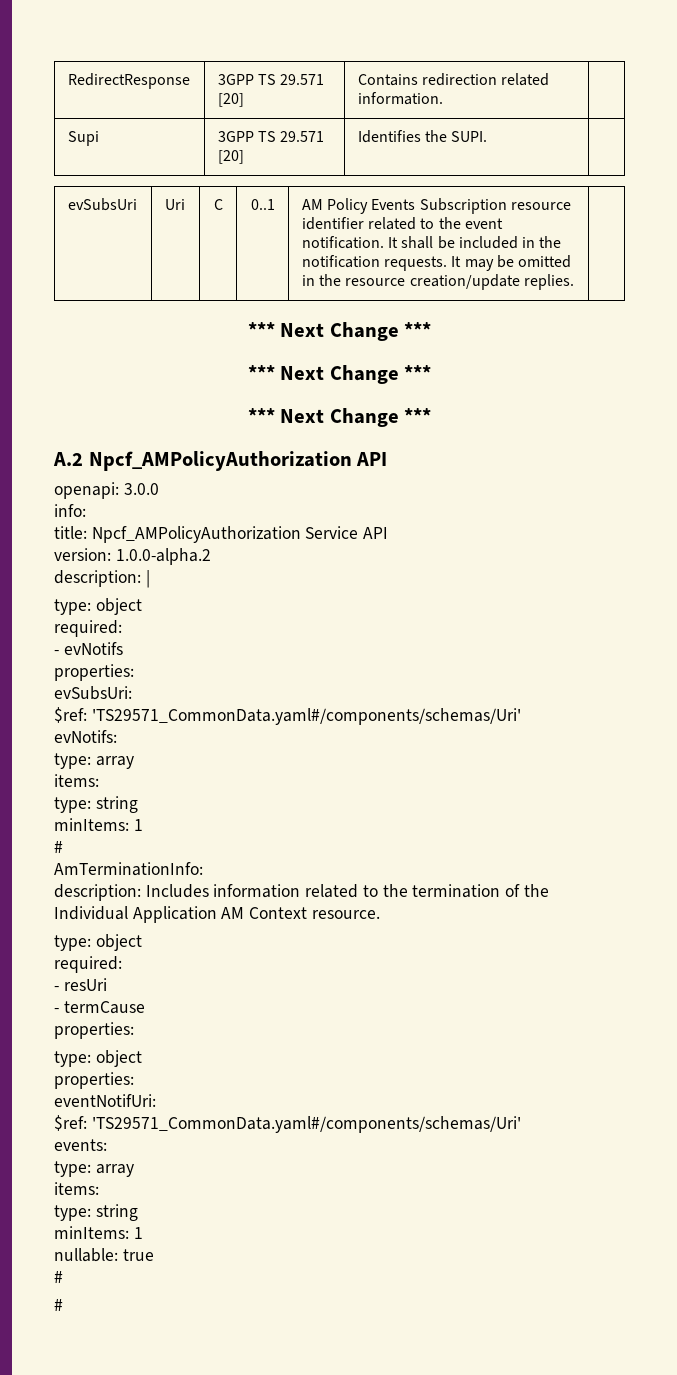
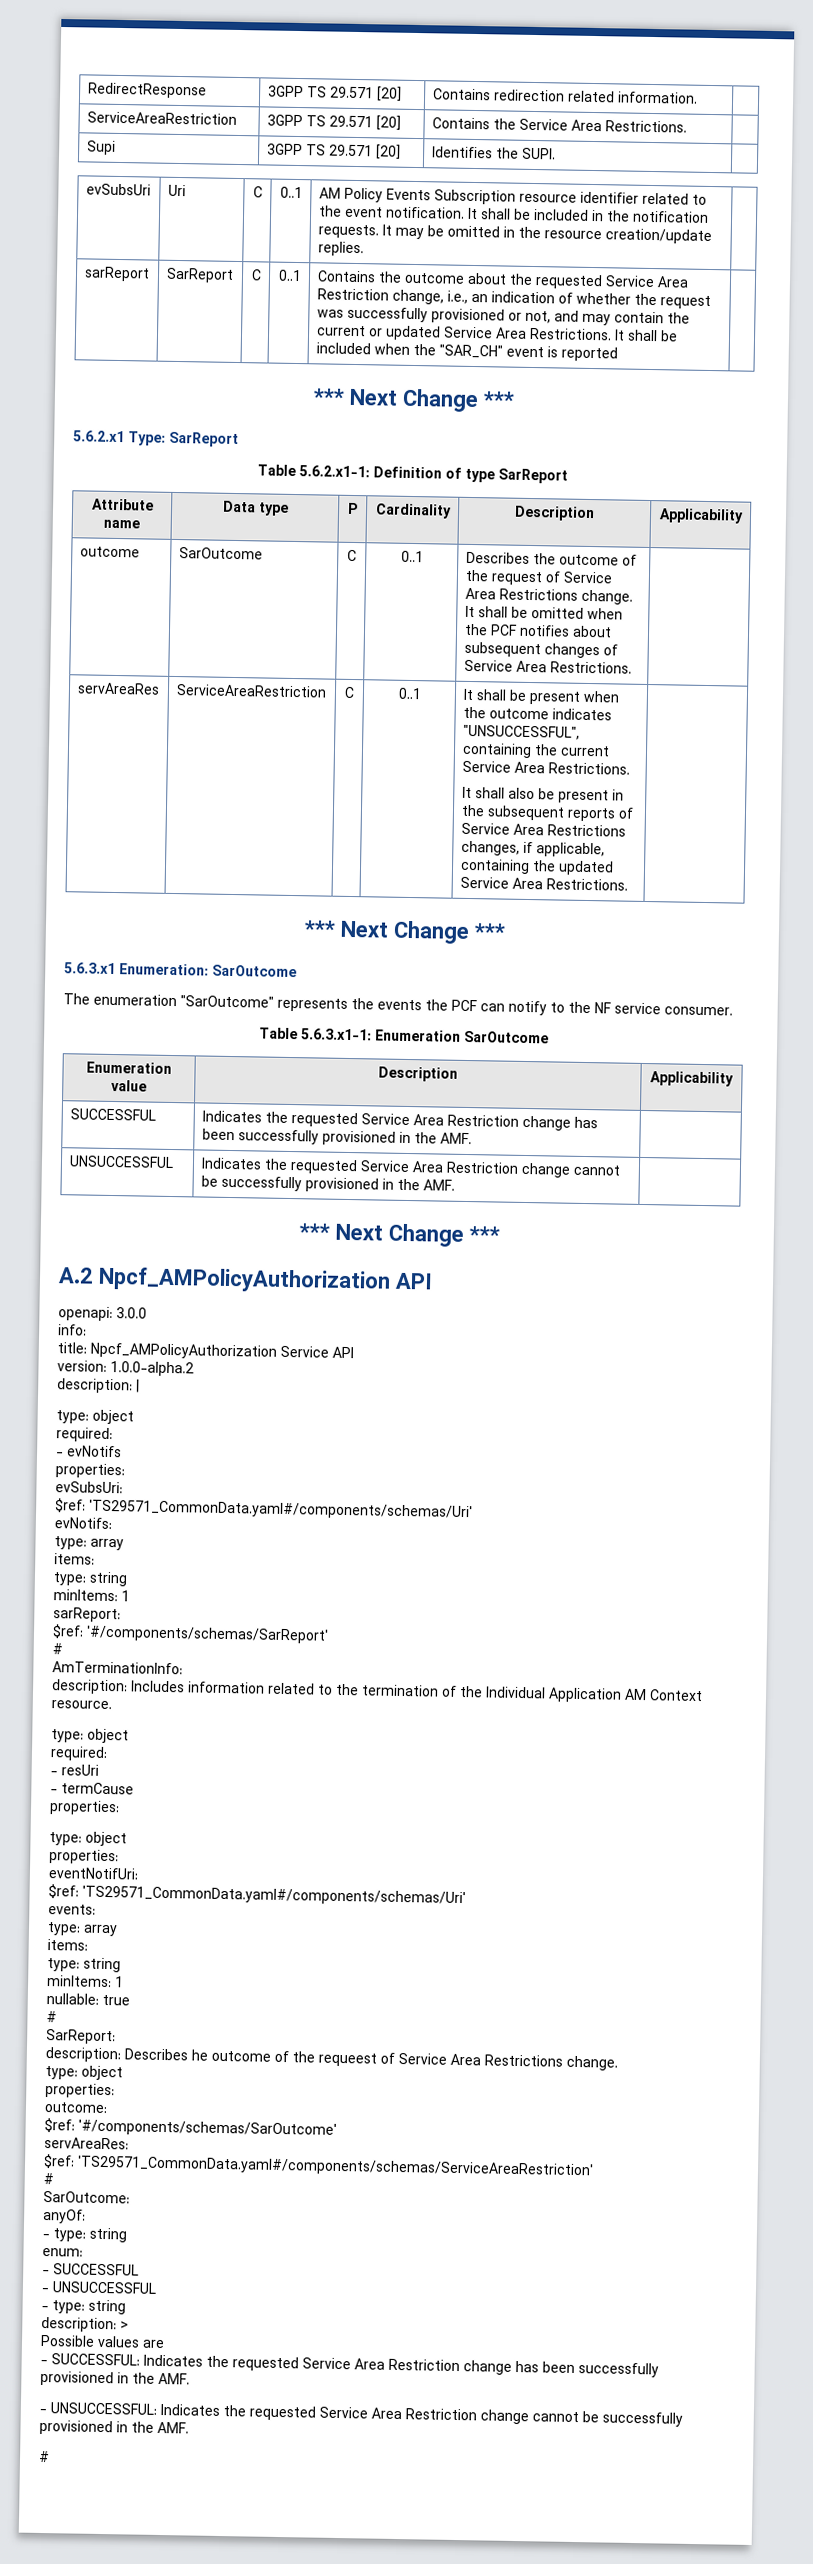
(443, 98) none -> [86,111,237,125] [266,114,401,131] [431,117,687,133] // ServiceAreaRestriction | 3GPP TS 29.571 [20] | Contains the Service Area Restrictions. |
[247,322,432,341] [247,365,432,384] // *** Next Change *** // *** Next Change *** -> [83,266,150,282] [165,267,234,283] [250,269,262,281] [277,269,302,282] [316,270,689,290] [316,288,711,310] [316,306,690,326] [316,325,678,342] [315,342,618,362] [313,388,515,413] [73,430,239,448] [257,464,568,484] [91,498,154,511] [103,519,140,529] [222,500,289,516] [346,502,359,515] [374,503,452,519] [514,505,595,522] [658,508,744,524] [79,546,140,558] [178,547,263,560] [347,549,357,562] [400,550,424,563] [465,551,637,566] [464,569,613,586] [464,587,633,605] [464,605,623,620] [463,623,612,638] [463,641,618,659] [463,659,632,674] [76,682,160,695] [175,684,327,698] [344,686,355,699] [397,687,422,700] [462,688,620,705] [462,706,612,721] [462,724,580,740] [461,742,610,759] [461,760,630,775] [461,786,624,804] [460,804,634,822] [460,822,626,837] [460,840,605,858] [459,858,614,876] [459,876,628,891] [304,920,506,945] [64,962,297,978] [63,993,733,1016] [258,1027,549,1044] [86,1061,172,1074] [111,1079,147,1092] [378,1066,458,1082] [650,1071,734,1087] [69,1108,156,1121] [201,1110,598,1131] [201,1128,472,1146] [68,1155,174,1169] [200,1157,621,1178] [200,1175,455,1193] // sarReport | SarReport | C | 0..1 | Contains the outcome about the requested Service Area Restriction change, i.e., an indication of whether the request was successfully provisioned or not, and may contain the current or updated Service Area Restrictions. It shall be included when the "SAR_CH" event is reported | // *** Next Change *** // 5.6.2.x1 Type: SarReport // Table 5.6.2.x1-1: Definition of type SarReport // Attribute name | Data type | P | Cardinality | Description | Applicability // outcome | SarOutcome | C | 0..1 | Describes the outcome of the request of Service Area Restrictions change. It shall be omitted when the PCF notifies about subsequent changes of Service Area Restrictions. | // servAreaRes | ServiceAreaRestriction | C | 0..1 | It shall be present when the outcome indicates "UNSUCCESSFUL", containing the current Service Area Restrictions. // It shall also be present in the subsequent reports of Service Area Restrictions changes, if applicable, containing the updated Service Area Restrictions. | // *** Next Change *** // 5.6.3.x1 Enumeration: SarOutcome // The enumeration "SarOutcome" represents the events the PCF can notify to the NF service consumer. // Table 5.6.3.x1-1: Enumeration SarOutcome // Enumeration value | Description | Applicability // SUCCESSFUL | Indicates the requested Service Area Restriction change has been successfully provisioned in the AMF. | // UNSUCCESSFUL | Indicates the requested Service Area Restriction change cannot be successfully provisioned in the AMF. |
(143, 825) none -> [53,1607,121,1623] [52,1624,329,1644] // sarReport: // $ref: '#/components/schemas/SarReport'
(63, 1277) none -> [46,2029,116,2045] [45,2047,618,2071] [45,2065,123,2081] [45,2083,115,2099] [44,2101,108,2114] [44,2117,337,2138] [44,2136,129,2150] [43,2153,594,2179] [43,2172,54,2185] [43,2190,130,2204] [43,2208,86,2224] [42,2227,127,2243] [42,2247,83,2257] [42,2263,139,2276] [41,2281,157,2294] [41,2299,126,2315] [41,2316,129,2333] [40,2334,165,2349] [40,2353,659,2378] [40,2370,190,2387] [39,2402,683,2427] [39,2419,189,2436] // SarReport: // description: Describes he outcome of the requeest of Service Area Restrictions change. // type: object // properties: // outcome: // $ref: '#/components/schemas/SarOutcome' // servAreaRes: // $ref: 'TS29571_CommonData.yaml#/components/schemas/ServiceAreaRestriction' // # // SarOutcome: // anyOf: // - type: string // enum: // - SUCCESSFUL // - UNSUCCESSFUL // - type: string // description: > // Possible values are // - SUCCESSFUL: Indicates the requested Service Area Restriction change has been successfully provisioned in the AMF. // - UNSUCCESSFUL: Indicates the requested Service Area Restriction change cannot be successfully provisioned in the AMF.

